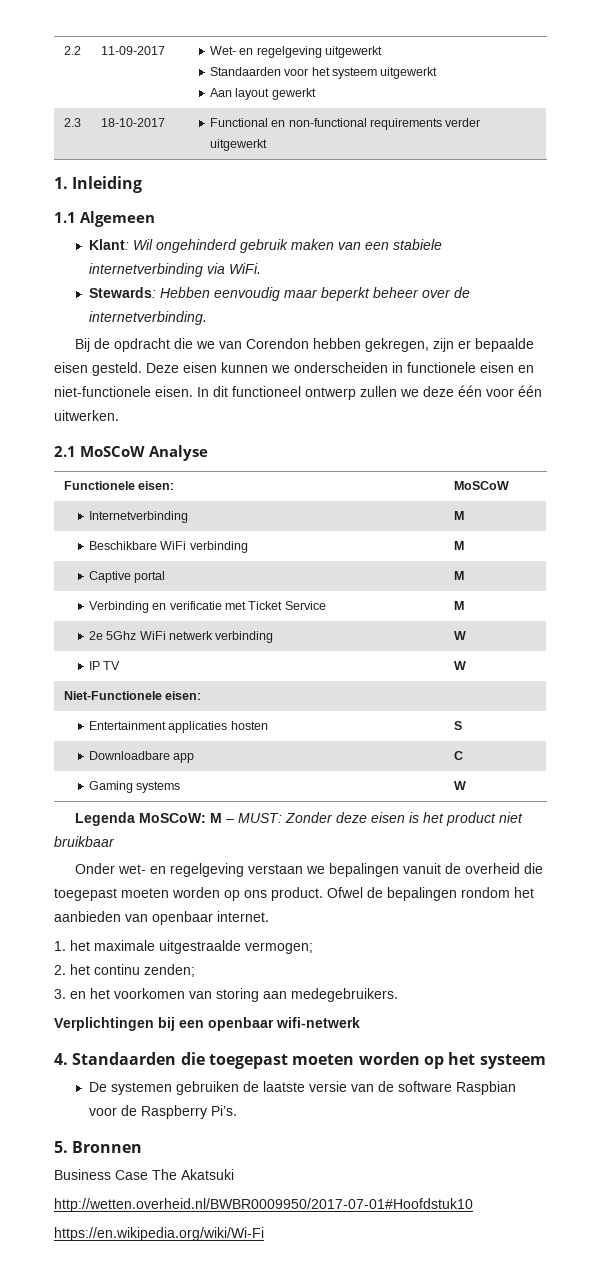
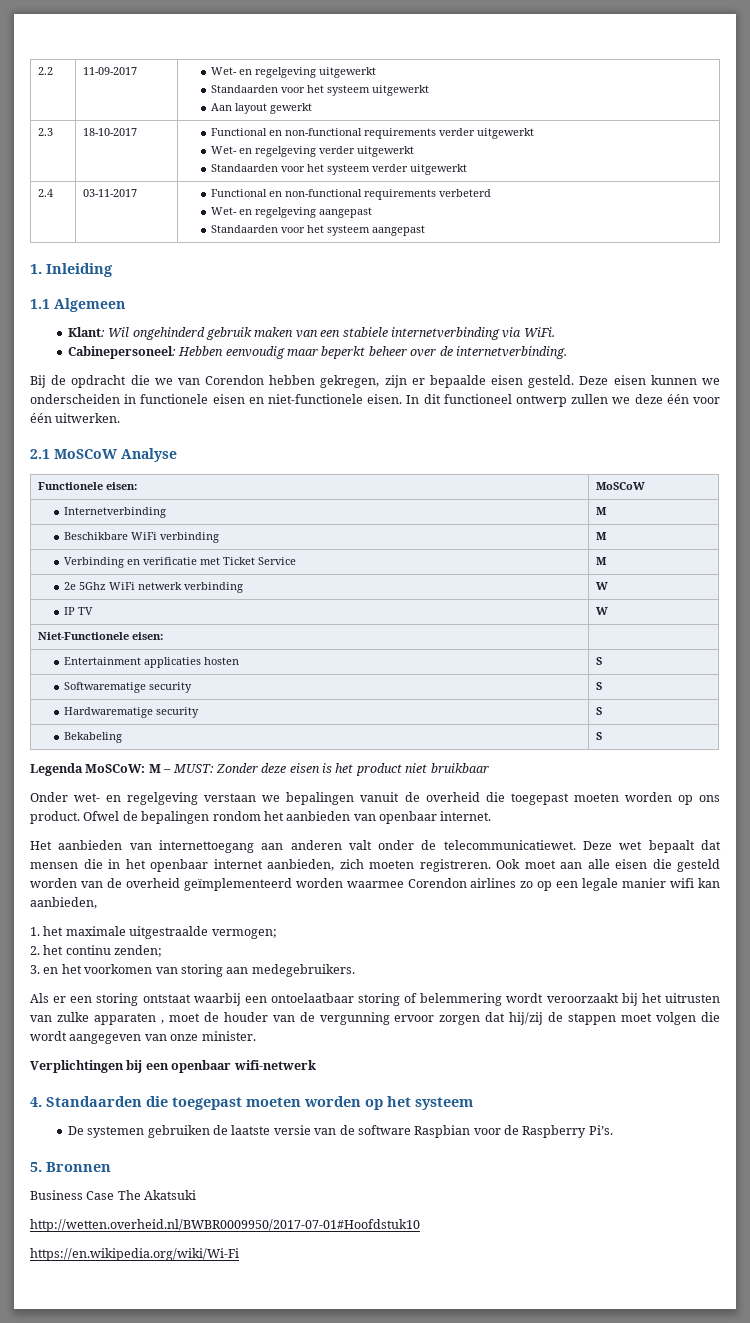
(267, 145) none -> [211,146,415,157] [211,164,468,175] [37,189,53,197] [82,189,137,197] [211,189,492,200] [211,207,373,218] [211,225,426,236] // Wet- en regelgeving verder uitgewerkt // Standaarden voor het systeem verder uitgewerkt // 2.4 | 03-11-2017 | Functional en non-functional requirements verbeterd // Wet- en regelgeving aangepast // Standaarden voor het systeem aangepast
[88,287,156,298] Stewards: -> [67,346,176,359] Cabinepersoneel:
[88,571,166,583] [453,571,464,580] // Captive portal | M -> (607, 536) none
[88,751,195,763] [453,751,463,760] [88,781,181,793] [453,781,466,790] Downloadbare app | C // Gaming systems | W -> [64,682,193,693] [595,682,602,690] [64,707,200,718] [595,707,602,715] [64,732,123,743] [595,732,602,740] Softwarematige security | S // Hardwarematige security | S // Bekabeling | S
(269, 916) none -> [30,840,721,853] [30,859,720,872] [30,878,720,891] [30,897,97,909] // Het aanbieden van internettoegang aan anderen valt onder de telecommunicatiewet. Deze wet bepaalt dat mensen die in het openbaar internet aanbieden, zich moeten registreren. Ook moet aan alle eisen die gesteld worden van de overheid geïmplementeerd worden waarmee Corendon airlines zo op een legale manier wifi kan aanbieden,
(398, 995) none -> [30,993,720,1006] [30,1012,721,1025] [30,1031,256,1044] // Als er een storing ontstaat waarbij een ontoelaatbaar storing of belemmering wordt veroorzaakt bij het uitrusten van zulke apparaten , moet de houder van de vergunning ervoor zorgen dat hij/zij de stappen moet volgen die wordt aangegeven van onze minister.

